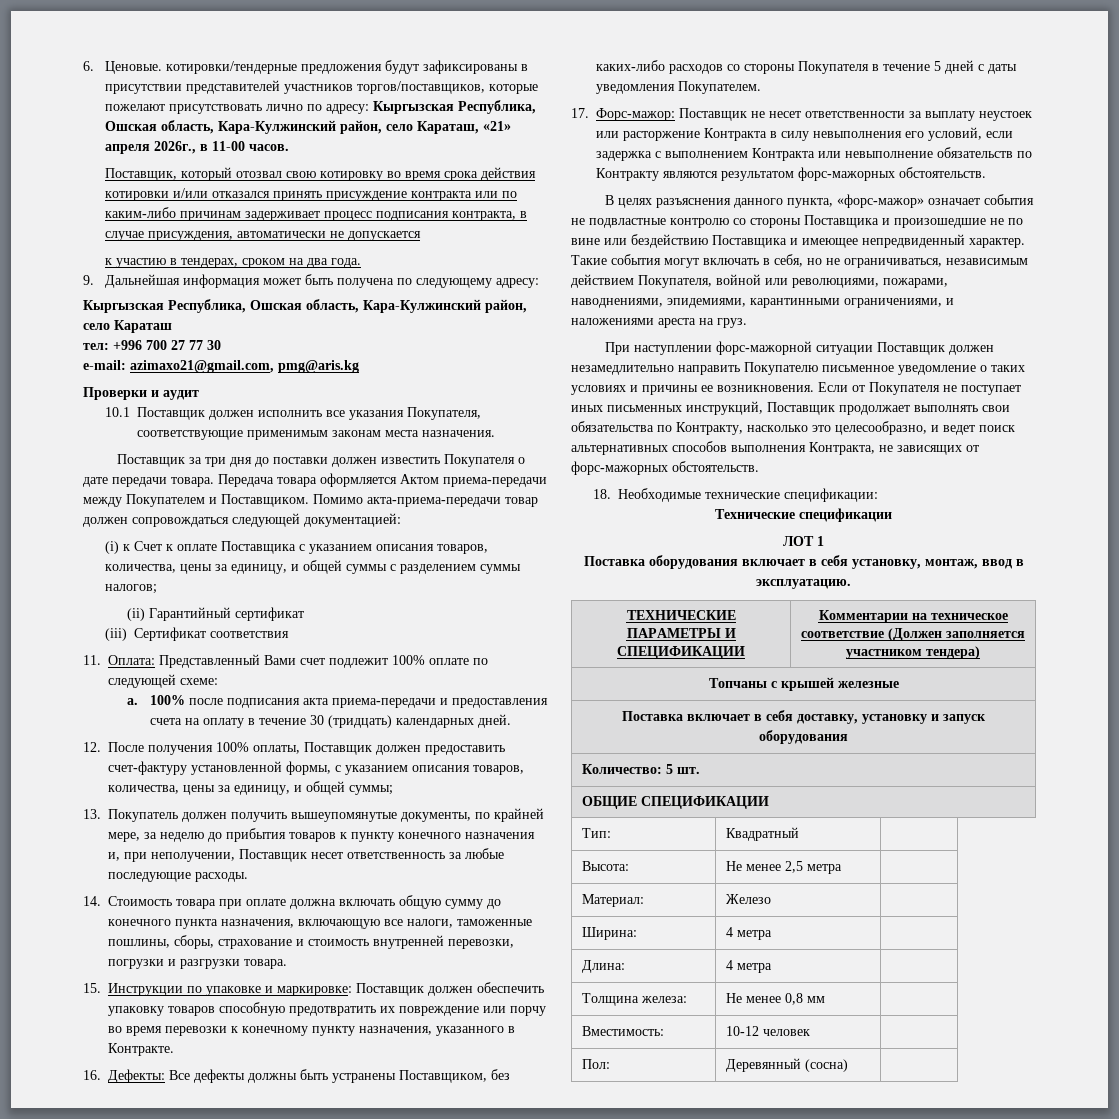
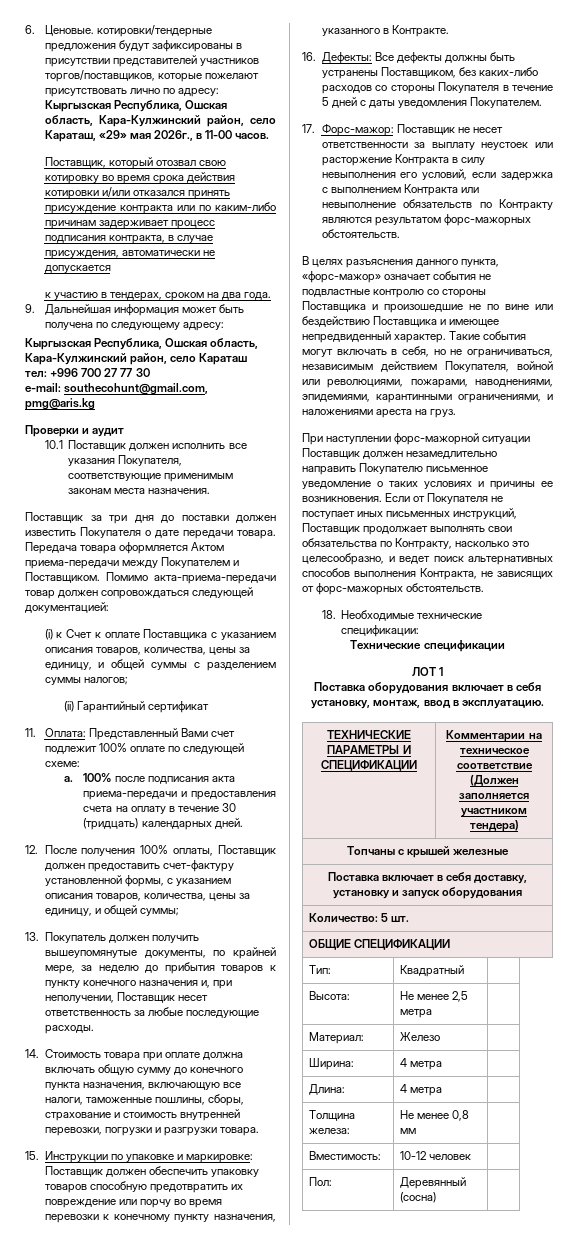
[483,121,512,131] [105,144,151,154] «21» апреля -> [98,130,151,139] «29» мая
[130,360,274,373] azimaxo21@gmail.com, -> [64,383,209,395] southecohunt@gmail.com,
[105,627,290,641] // (iii) Сертификат соответствия -> (210, 707) none

